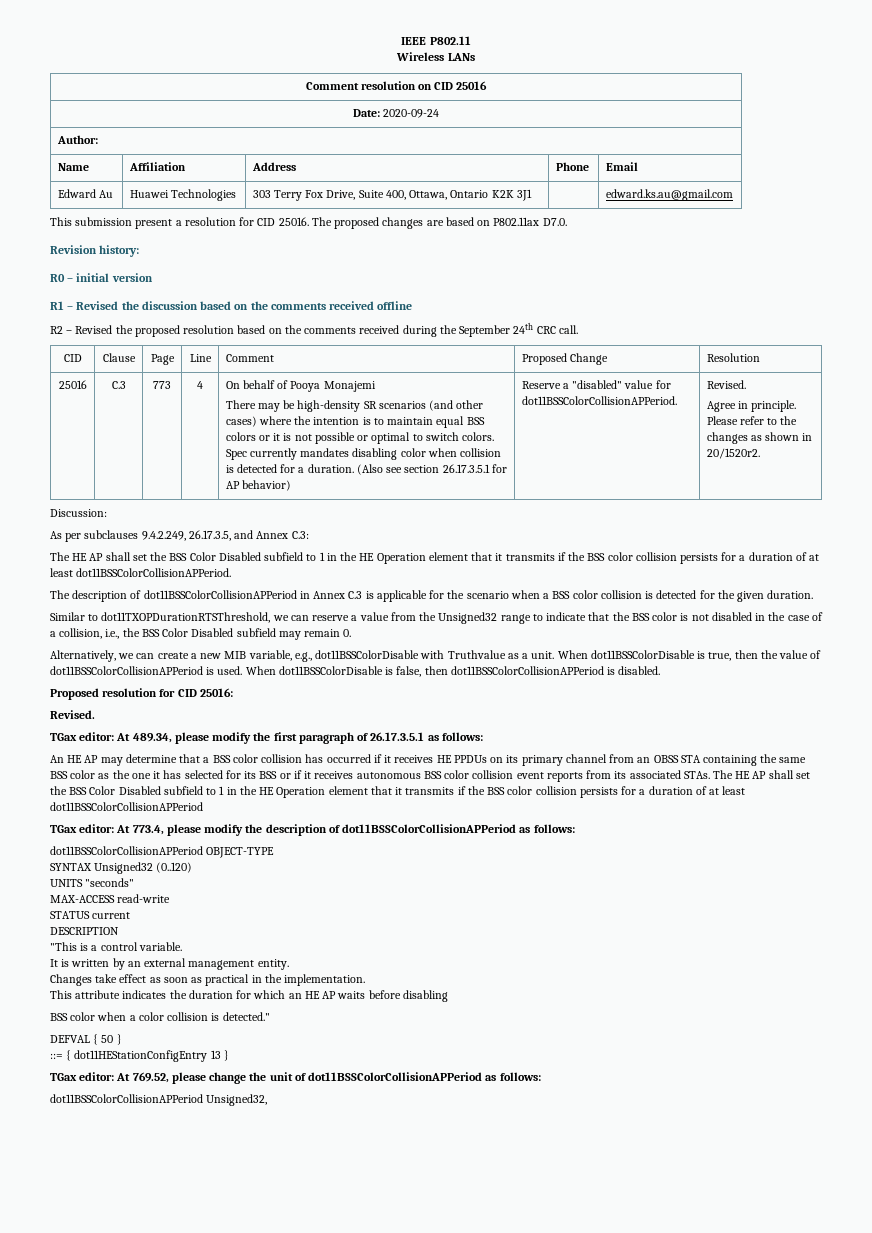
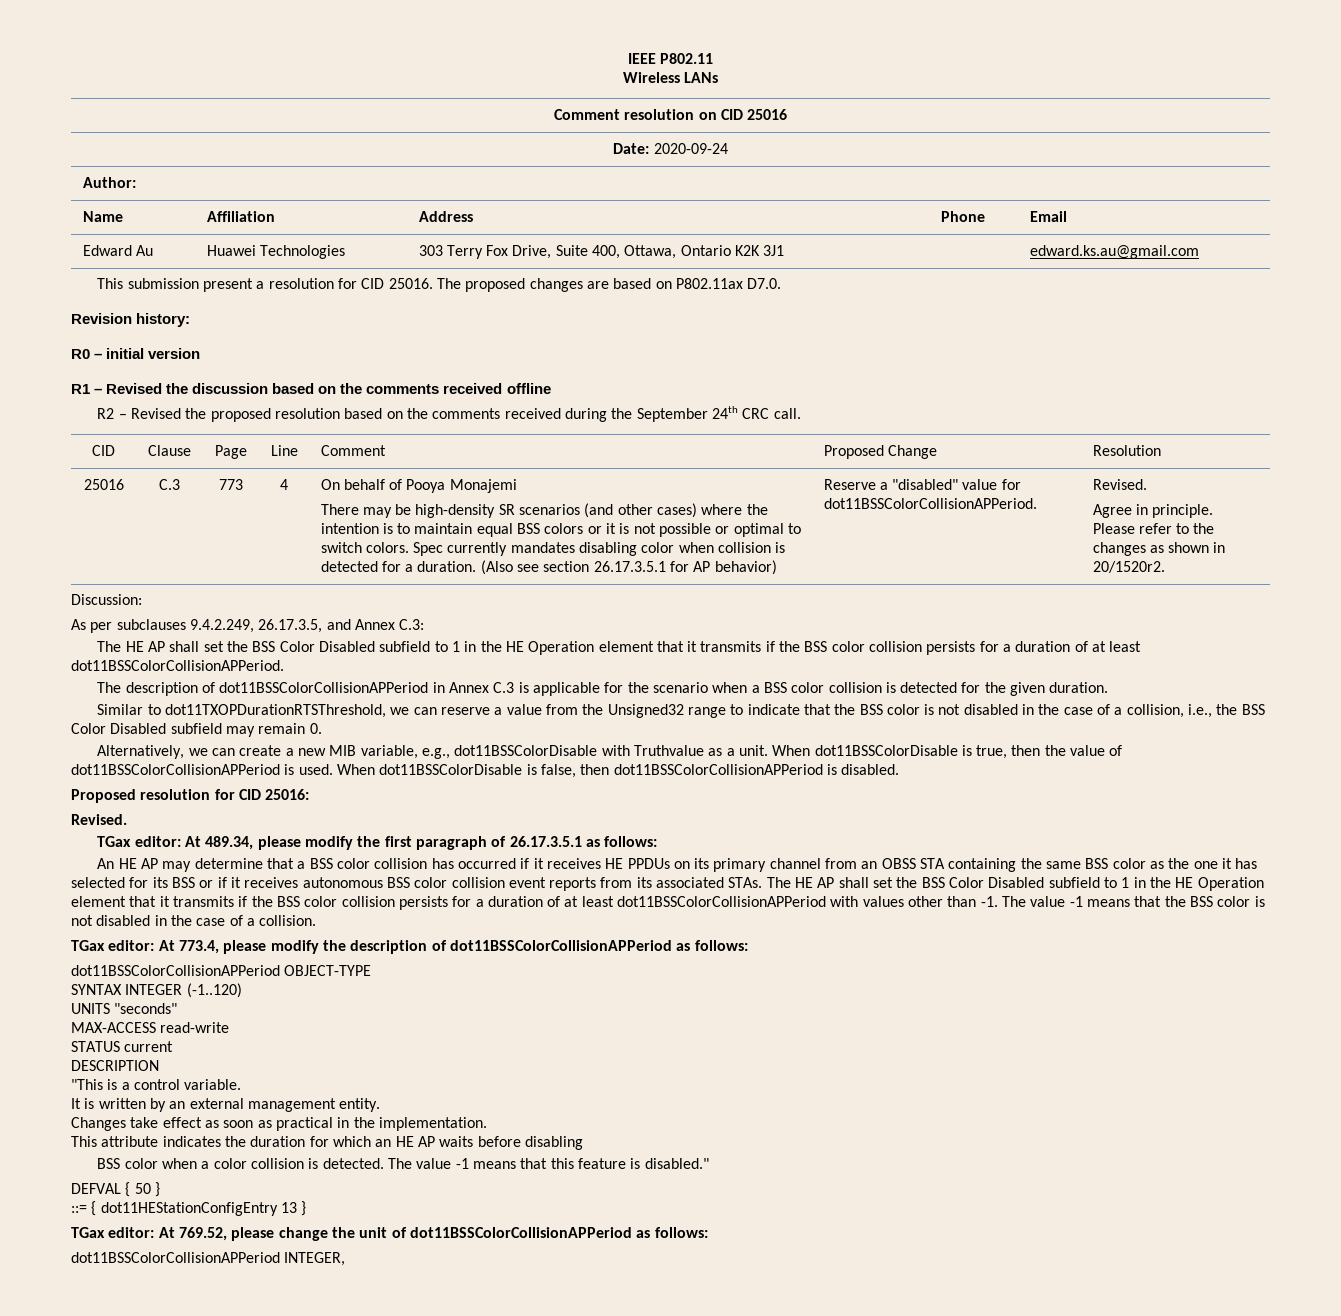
(203, 806) none -> [830,896,1265,907] [71,915,317,926] with values other than -1. The value -1 means that the BSS color is not disabled in the case of a collision.
[94,862,193,874] Unsigned32 (0..120) -> [125,983,242,998] INTEGER (-1..120)
[222,1012,270,1021] detected." -> [322,1158,709,1169] detected. The value -1 means that this feature is disabled."
[206,1094,268,1106] Unsigned32, -> [284,1252,346,1266] INTEGER,

